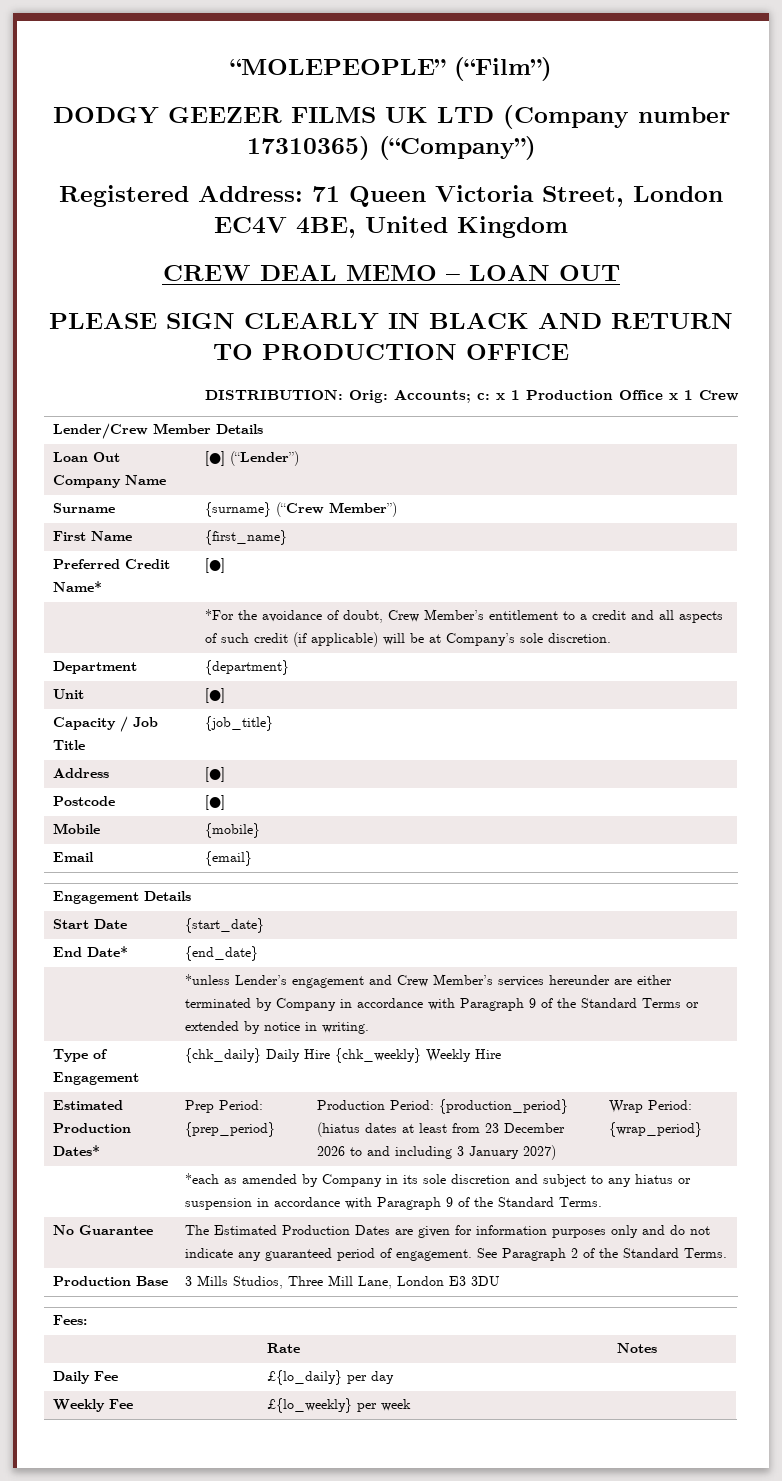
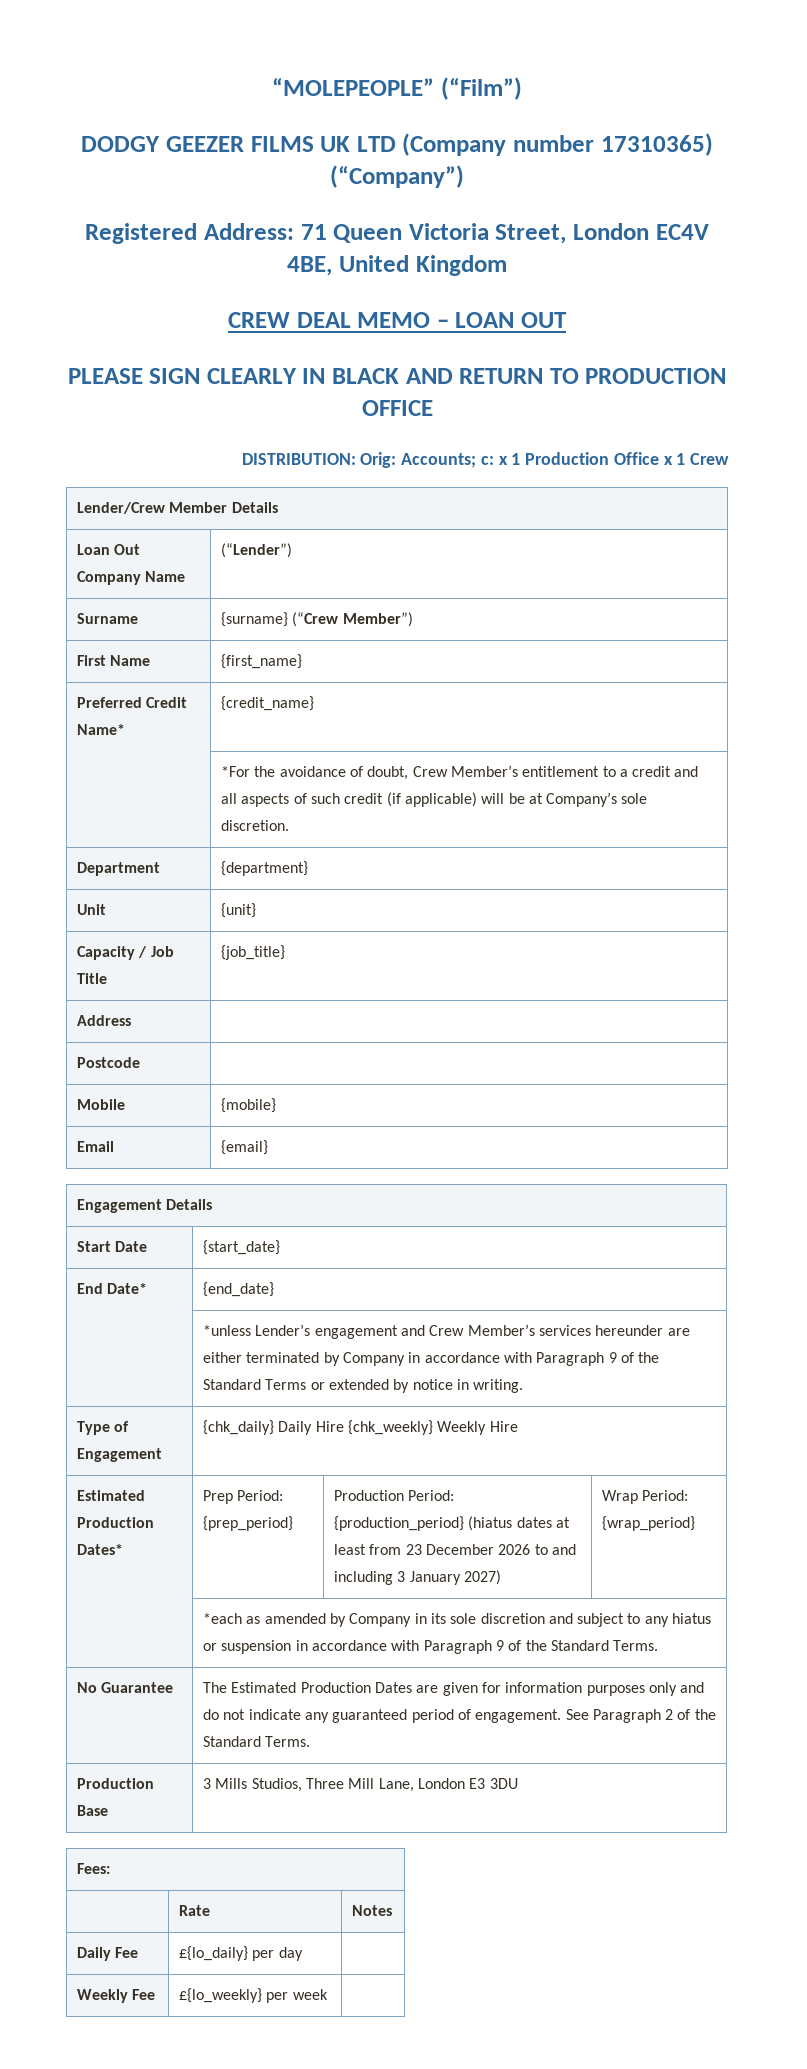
[204,451,225,466] [●] -> (186, 576) none
[204,558,225,573] [●] -> [220,696,314,711] {credit_name}
[204,688,225,703] [●] -> [220,903,256,918] {unit}
[204,767,225,782] [●] -> (131, 1020) none
[204,795,225,810] [●] -> (140, 1062) none

